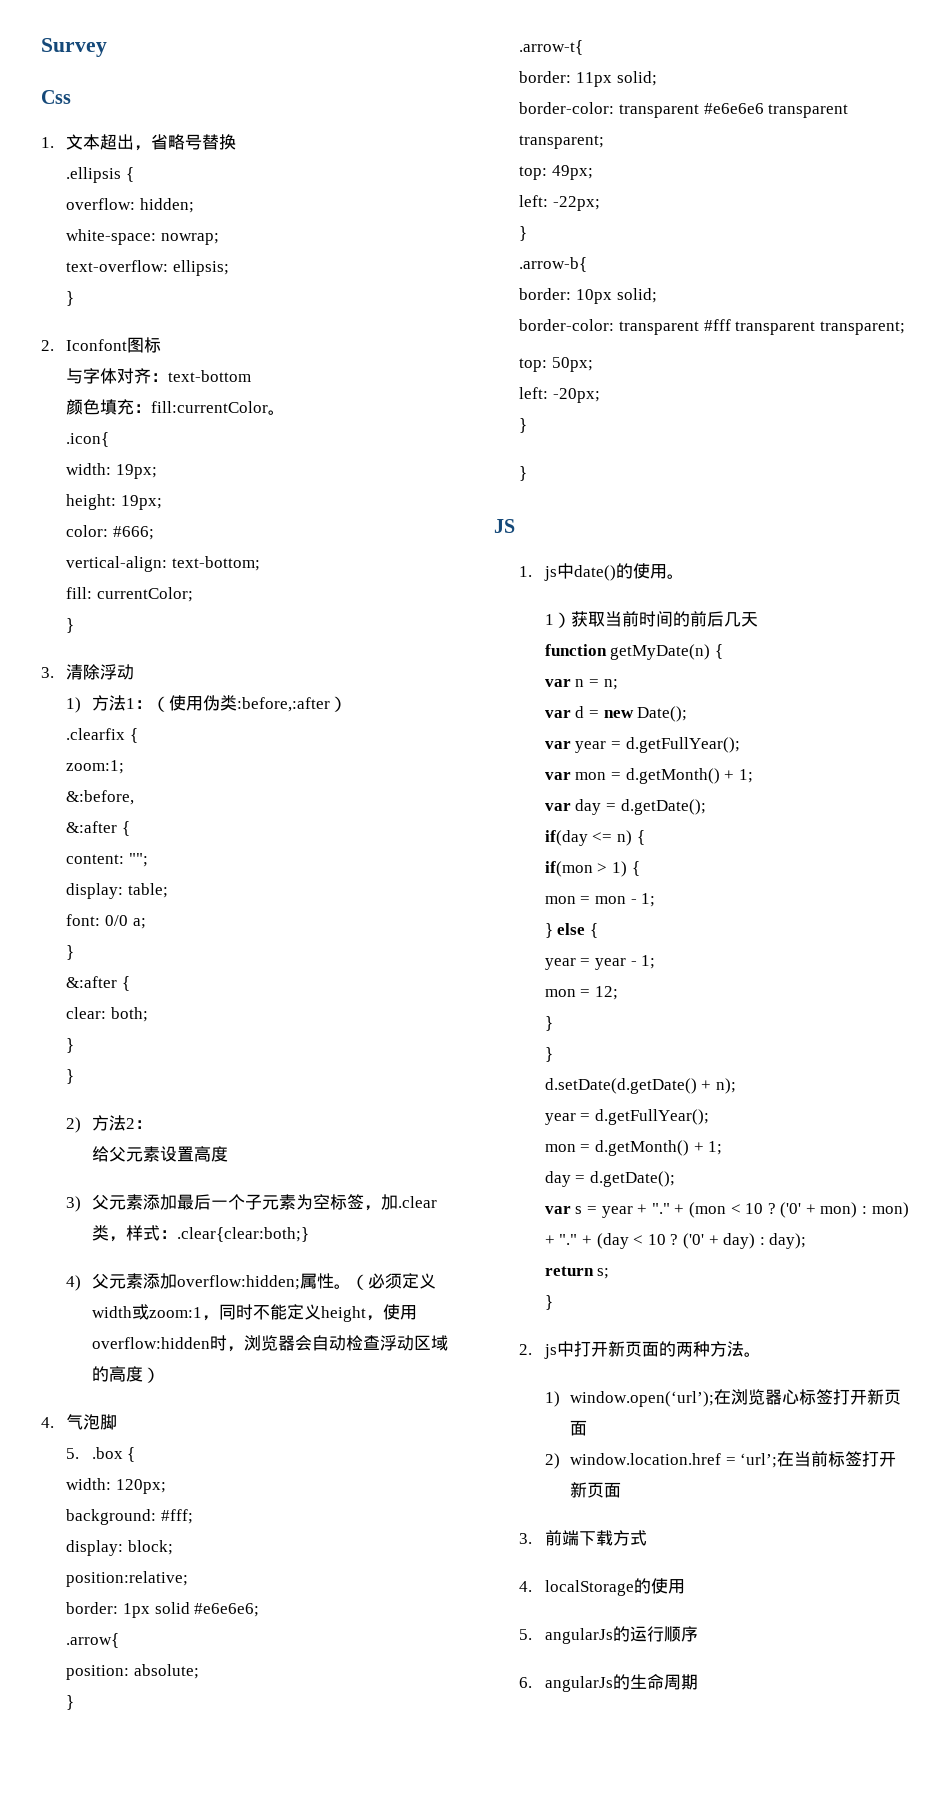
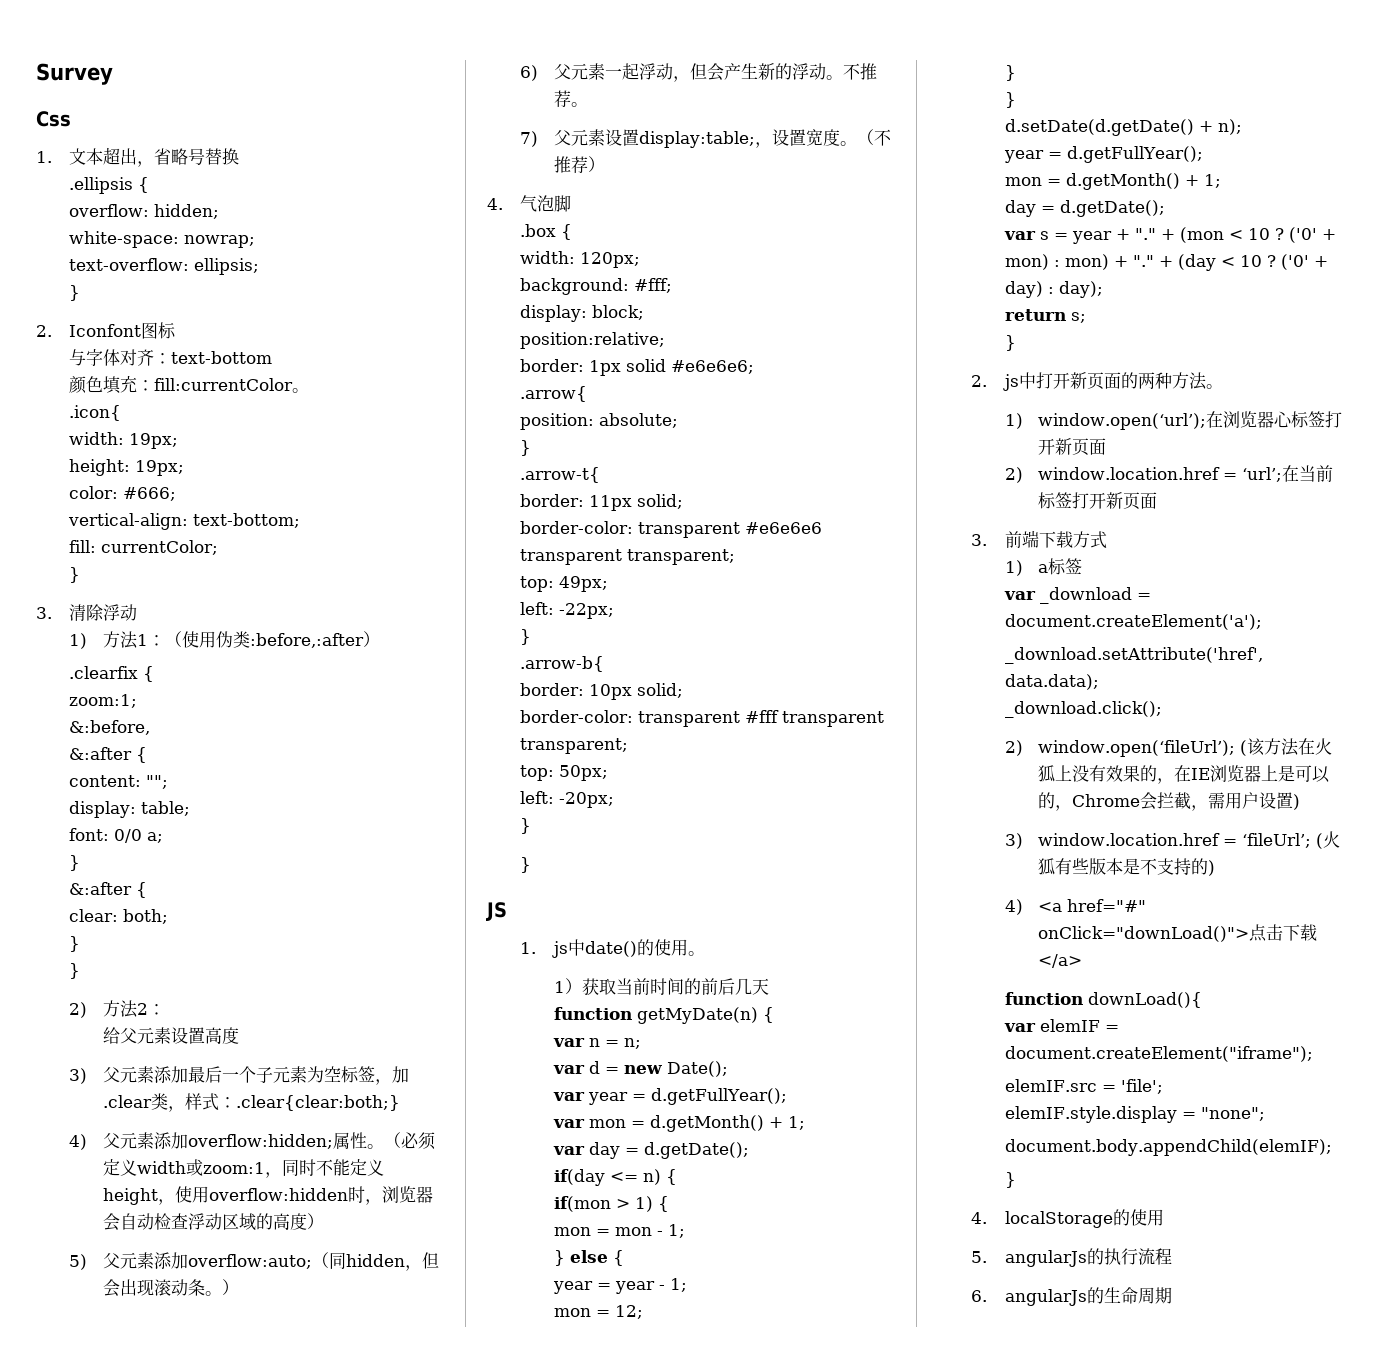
(160, 1375) none -> [69,1252,439,1271] [102,1279,239,1297] [520,63,877,82] [553,90,588,108] [520,129,891,148] [553,156,605,174] // 5)父元素添加overflow:auto;（同hidden，但会出现滚动条。） // 6)父元素一起浮动，但会产生新的浮动。不推荐。 // 7)父元素设置display:table;，设置宽度。（不推荐）
[66,1448,80,1459] 5. -> (572, 203) none
(647, 1538) none -> [1004,558,1083,576] [1003,587,1151,604] [1004,614,1262,630] [1004,647,1263,664] [1004,674,1099,690] [1004,701,1162,718] [1004,738,1333,757] [1038,765,1331,784] [1038,792,1301,811] [1004,831,1341,849] [1038,858,1216,876] [1004,899,1147,915] [1038,924,1318,942] [1038,954,1083,968] [1004,992,1202,1008] [1003,1019,1119,1032] [1004,1046,1313,1062] [1004,1079,1163,1094] [1004,1106,1265,1123] [1004,1139,1332,1156] [1004,1172,1016,1188] // 1) a标签 // var _download = document.createElement('a'); // _download.setAttribute('href', data.data); // _download.click(); // 2) window.open(‘fileUrl’); (该方法在火狐上没有效果的，在IE浏览器上是可以的，Chrome会拦截，需用户设置) // 3) window.location.href = ‘fileUrl’; (火狐有些版本是不支持的) // 4) <a href="#" onClick="downLoad()">点击下载</a> // function downLoad(){ // var elemIF = document.createElement("iframe"); // elemIF.src = 'file'; // elemIF.style.display = "none"; // document.body.appendChild(elemIF); // }
[629,1626,698,1642] 运行顺序 -> [1103,1248,1172,1265] 执行流程

